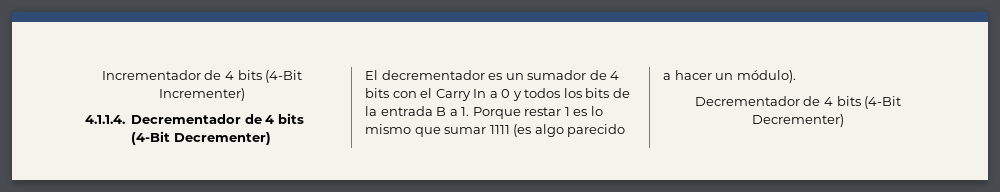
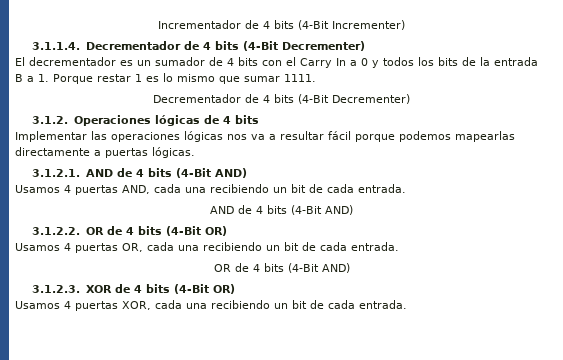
[84,115,125,124] 4.1.1.4. -> [32,42,81,50] 3.1.1.4.
[489,124,626,137] [663,70,796,83] [694,96,902,109] [752,114,844,127] 1111 (es algo parecido a hacer un módulo). // Decrementador de 4 bits (4-Bit Decrementer) -> [284,74,316,82] [153,94,410,104] [32,115,259,126] [15,131,515,142] [15,147,195,158] [32,168,247,178] [15,184,406,195] [210,205,353,215] [32,226,227,236] [15,242,399,253] [213,263,350,273] [32,284,235,294] [15,300,407,311] 1111. // Decrementador de 4 bits (4-Bit Decrementer) // 3.1.2. Operaciones lógicas de 4 bits // Implementar las operaciones lógicas nos va a resultar fácil porque podemos mapearlas directamente a puertas lógicas. // 3.1.2.1. AND de 4 bits (4-Bit AND) // Usamos 4 puertas AND, cada una recibiendo un bit de cada entrada. // AND de 4 bits (4-Bit AND) // 3.1.2.2. OR de 4 bits (4-Bit OR) // Usamos 4 puertas OR, cada una recibiendo un bit de cada entrada. // OR de 4 bits (4-Bit AND) // 3.1.2.3. XOR de 4 bits (4-Bit OR) // Usamos 4 puertas XOR, cada una recibiendo un bit de cada entrada.

